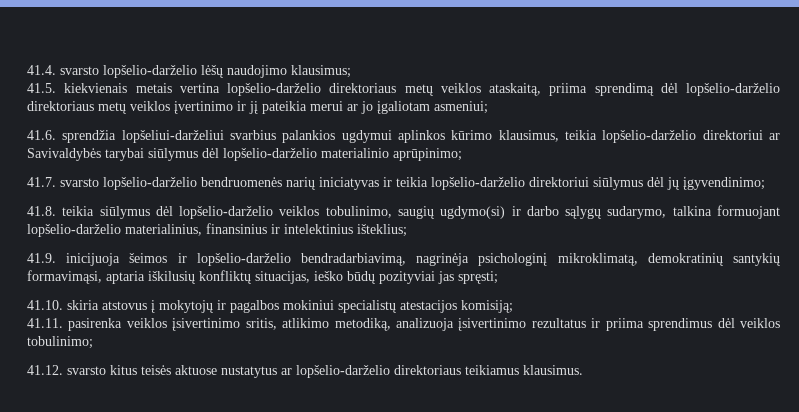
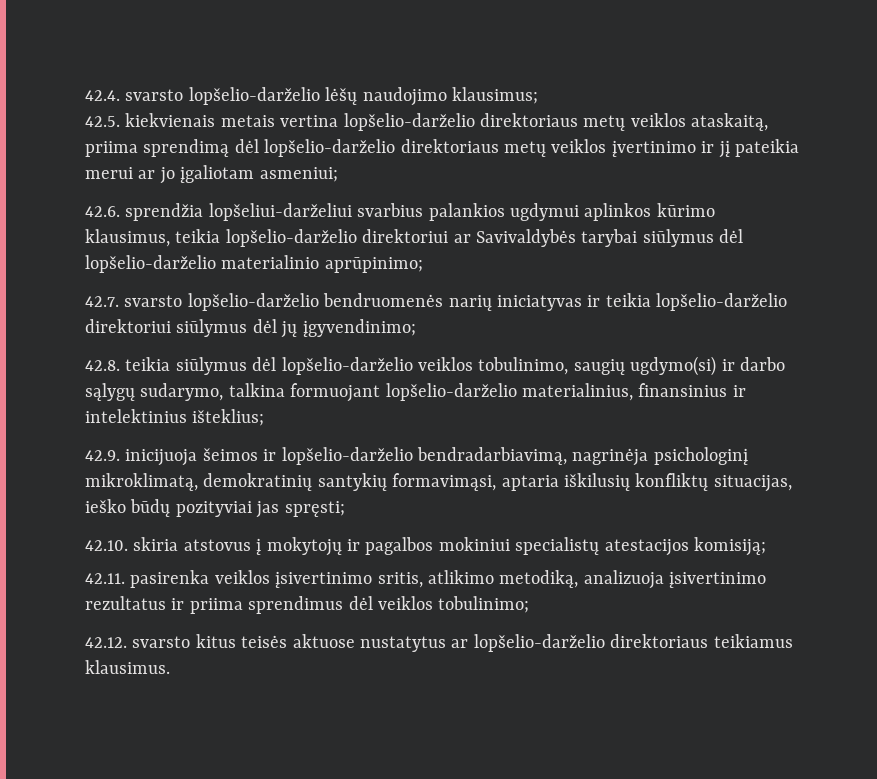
[27,65,56,75] 41.4. -> [85,90,120,101] 42.4.
[27,83,56,93] 41.5. -> [85,116,120,127] 42.5.
[27,130,56,140] 41.6. -> [85,206,120,217] 42.6.
[27,177,56,187] 41.7. -> [85,296,119,307] 42.7.
[27,206,56,216] 41.8. -> [85,360,120,371] 42.8.
[27,253,56,263] 41.9. -> [85,450,120,461] 42.9.
[27,300,63,310] 41.10. -> [85,540,128,551] 42.10.
[27,318,63,328] 41.11. -> [85,573,125,584] 42.11.
[27,365,63,375] 41.12. -> [85,637,127,648] 42.12.

